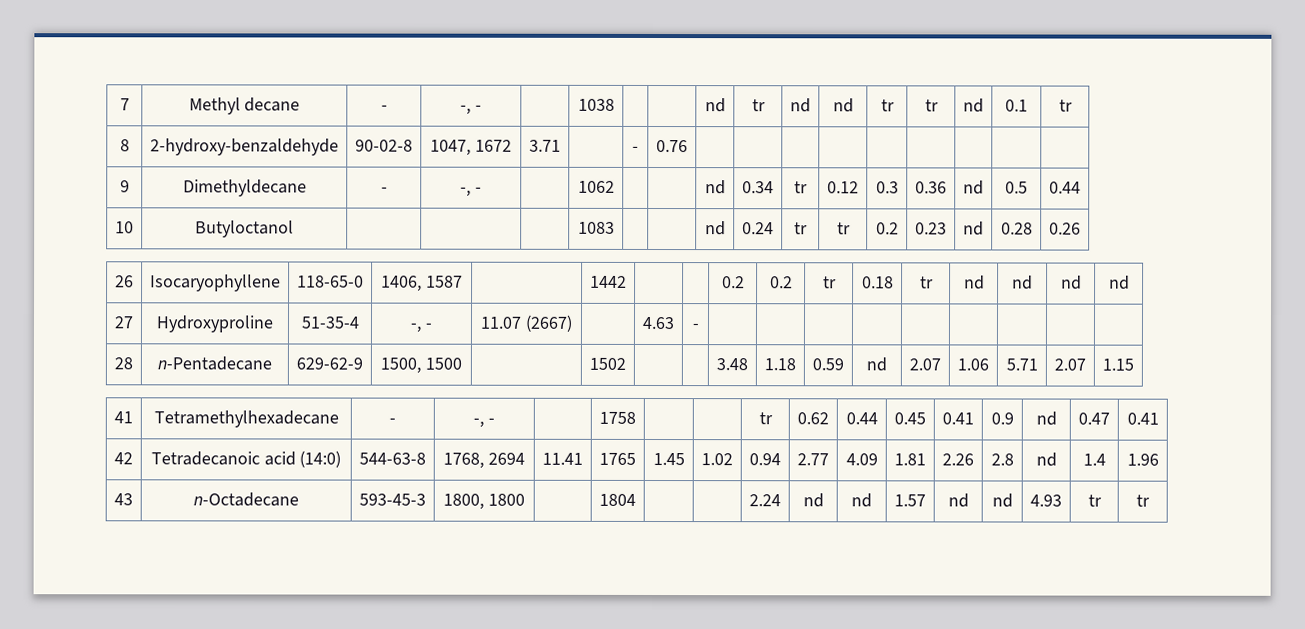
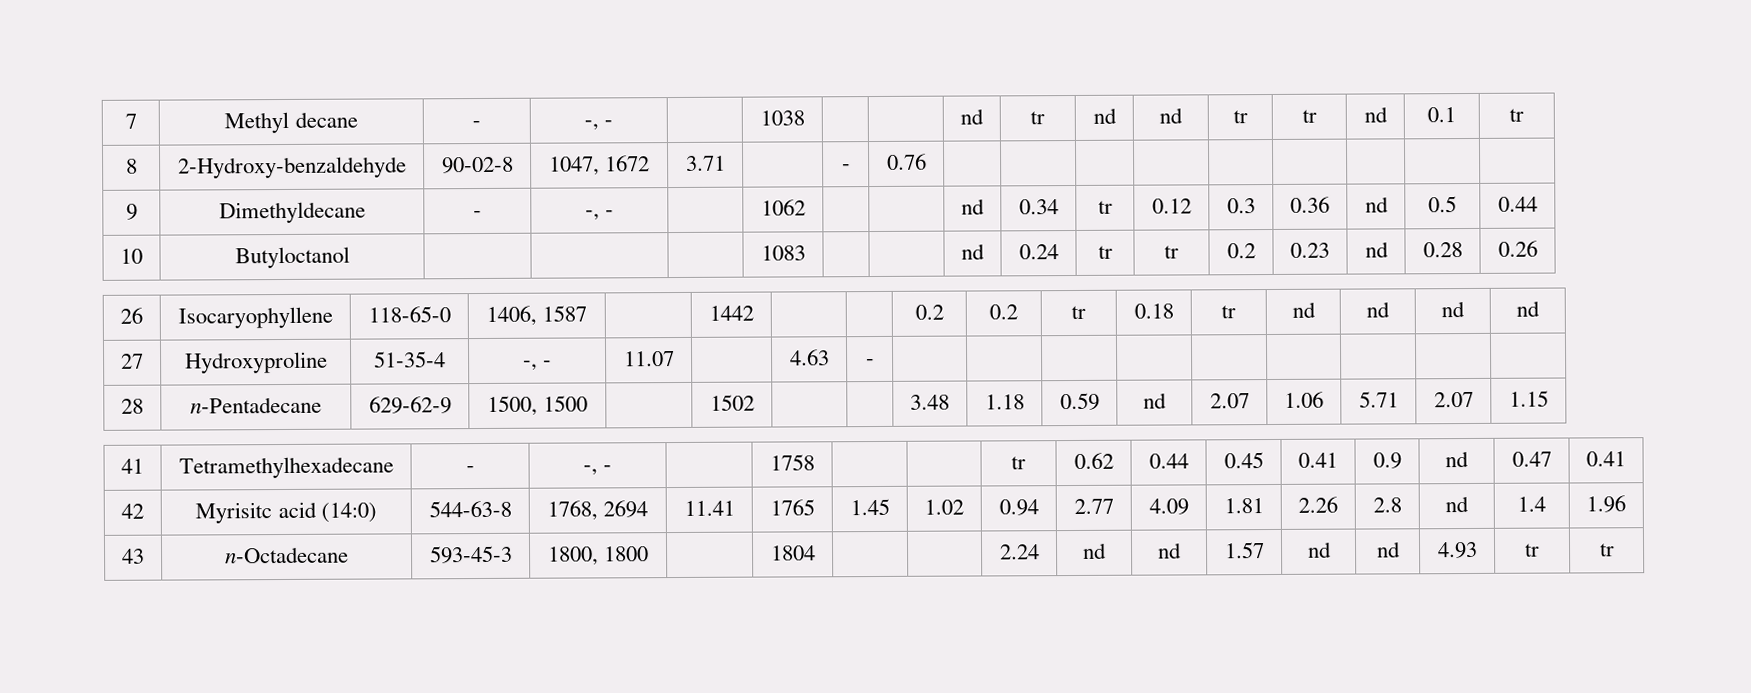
[150,138,339,156] 2-hydroxy-benzaldehyde -> [177,156,407,179] 2-Hydroxy-benzaldehyde
[524,314,572,332] (2667) -> (675, 359) none
[150,451,260,466] Tetradecanoic -> [195,502,273,524] Myrisitc

